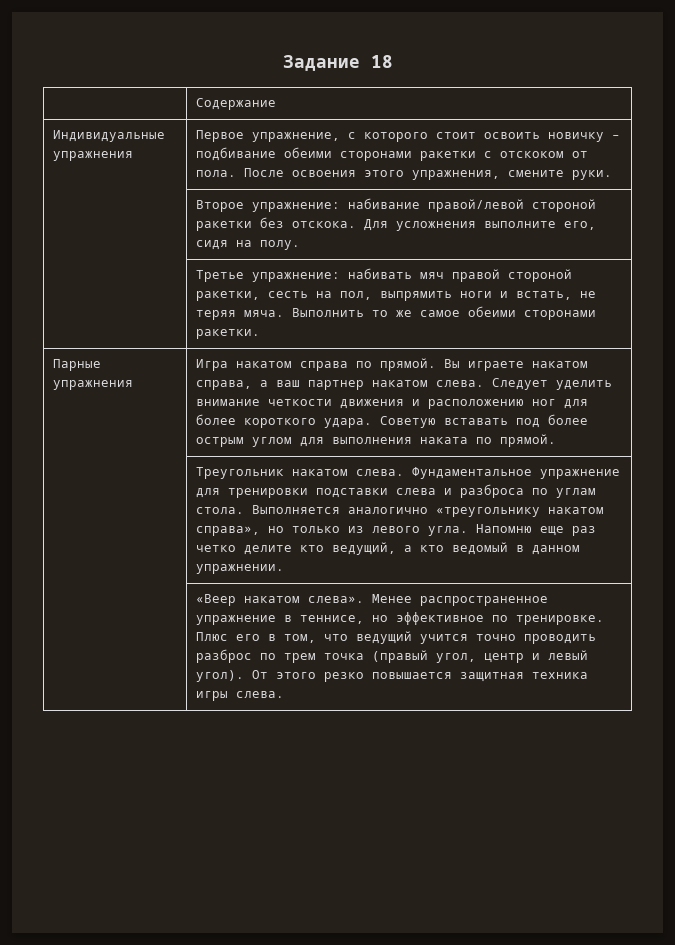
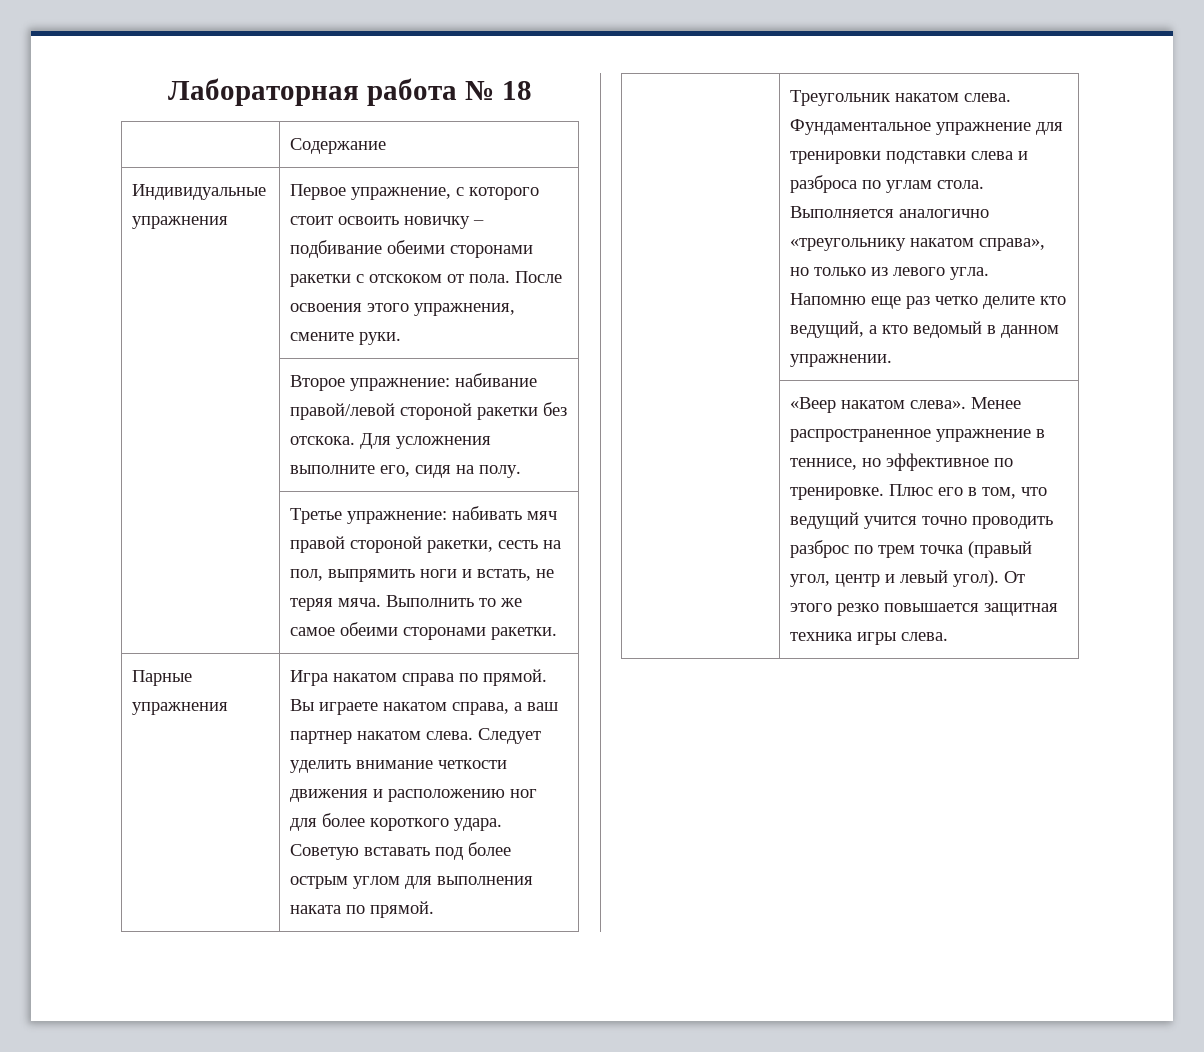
[282,55,360,71] Задание -> [168,78,494,106] Лабораторная работа №

